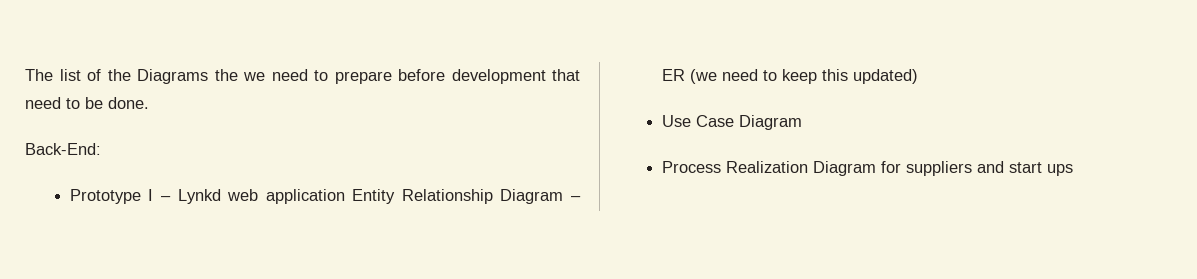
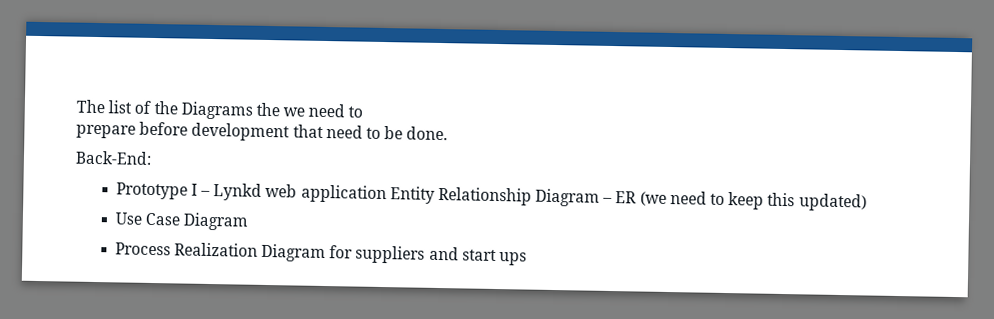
(328, 75) none -> (364, 112) //

